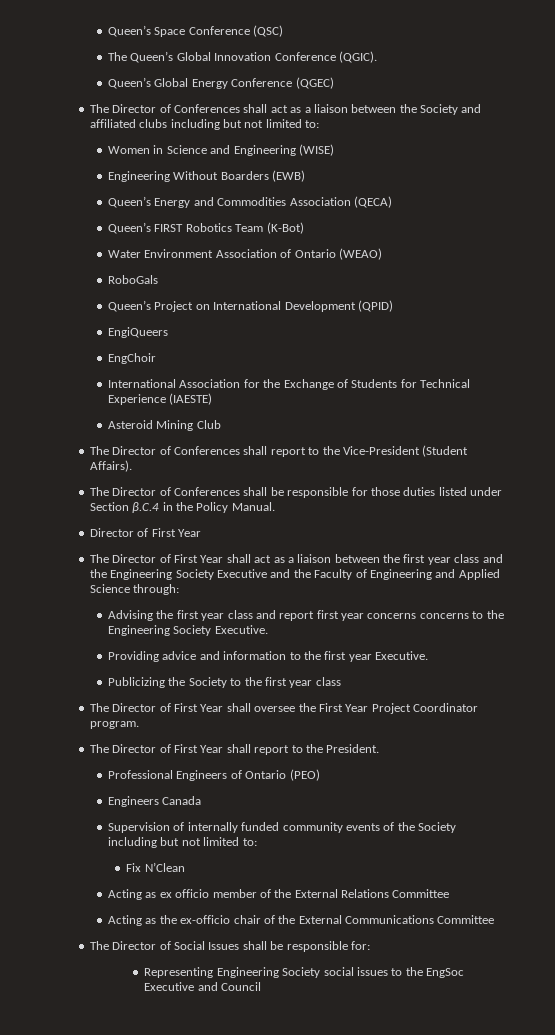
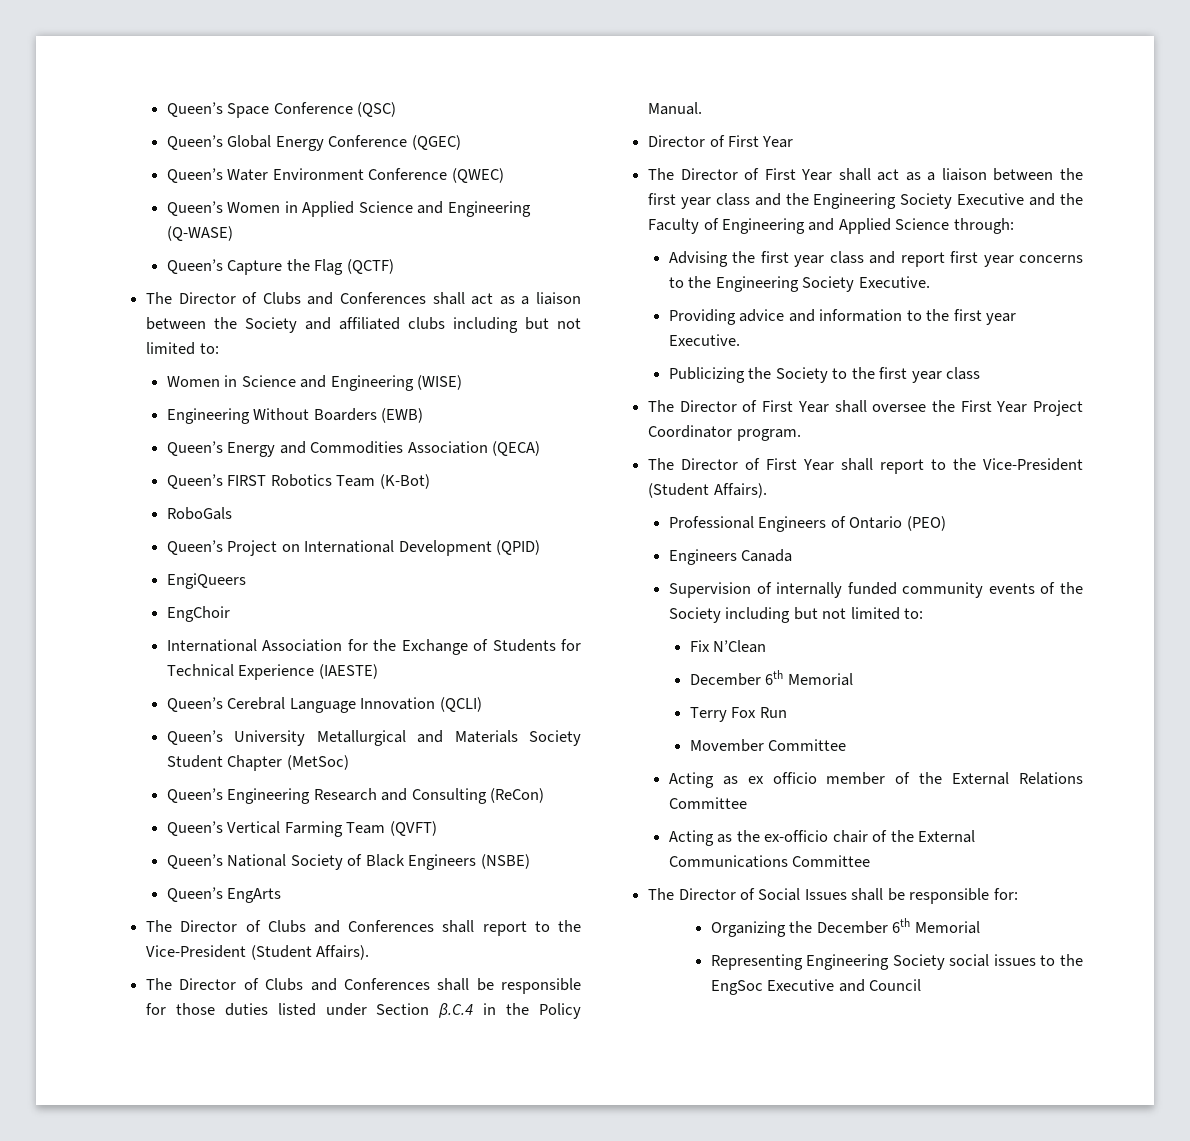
[108,51,377,63] // The Queen’s Global Innovation Conference (QGIC). -> (397, 109) none
[89,104,171,113] // The Director of -> [166,168,504,183] [166,201,531,217] [166,226,233,241] [166,259,394,275] [146,292,334,305] // Queen’s Water Environment Conference (QWEC) // Queen’s Women in Applied Science and Engineering (Q-WASE) // Queen’s Capture the Flag (QCTF) // The Director of Clubs and
[108,248,382,260] // Water Environment Association of Ontario (WEAO) -> (430, 481) none
[108,420,221,431] [89,446,171,455] Asteroid Mining Club // The Director of -> [166,697,482,713] [166,730,582,746] [166,755,349,771] [166,788,545,804] [166,821,437,837] [166,854,530,870] [166,887,282,903] [146,920,340,933] Queen’s Cerebral Language Innovation (QCLI) // Queen’s University Metallurgical and Materials Society Student Chapter (MetSoc) // Queen’s Engineering Research and Consulting (ReCon) // Queen’s Vertical Farming Team (QVFT) // Queen’s National Society of Black Engineers (NSBE) // Queen’s EngArts // The Director of Clubs and
(171, 491) none -> [265,978,337,991] Clubs and
[419,613,469,619] concerns -> (1083, 259) none
[326,744,380,753] President. -> [983,458,1083,471] [648,483,767,498] Vice-President (Student Affairs).
(185, 867) none -> [689,670,853,686] [689,707,787,722] [689,739,847,752] // December 6th Memorial // Terry Fox Run // Movember Committee
(370, 945) none -> [710,918,980,937] // Organizing the December 6th Memorial

